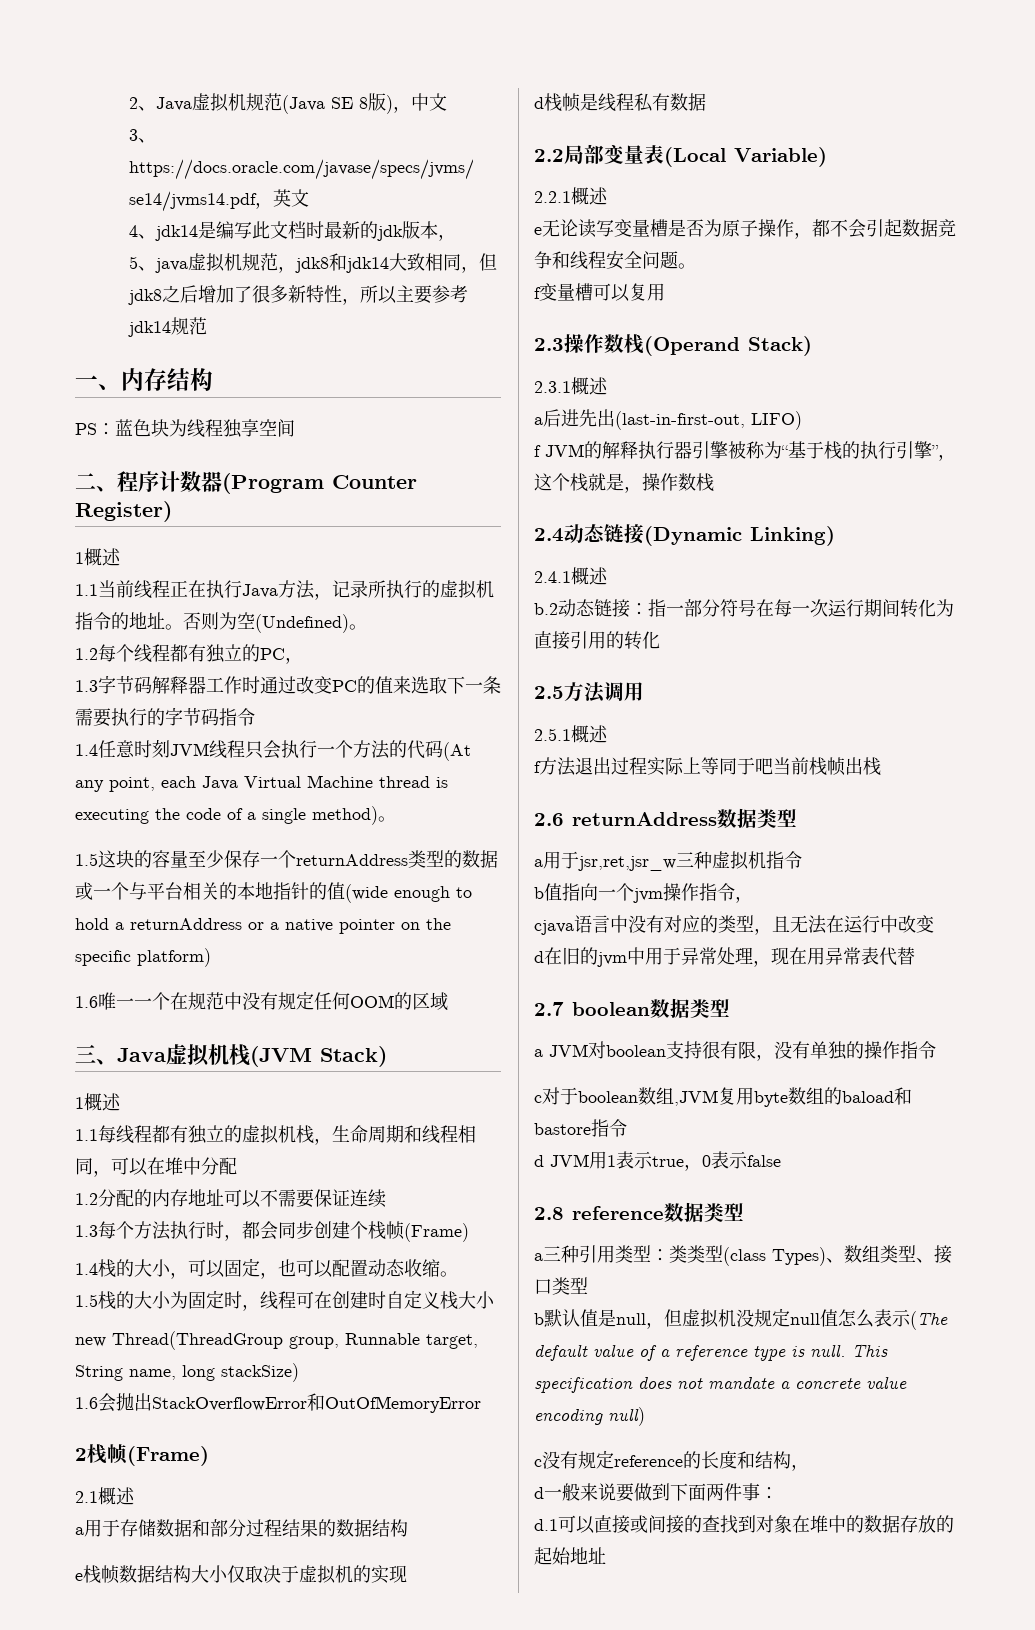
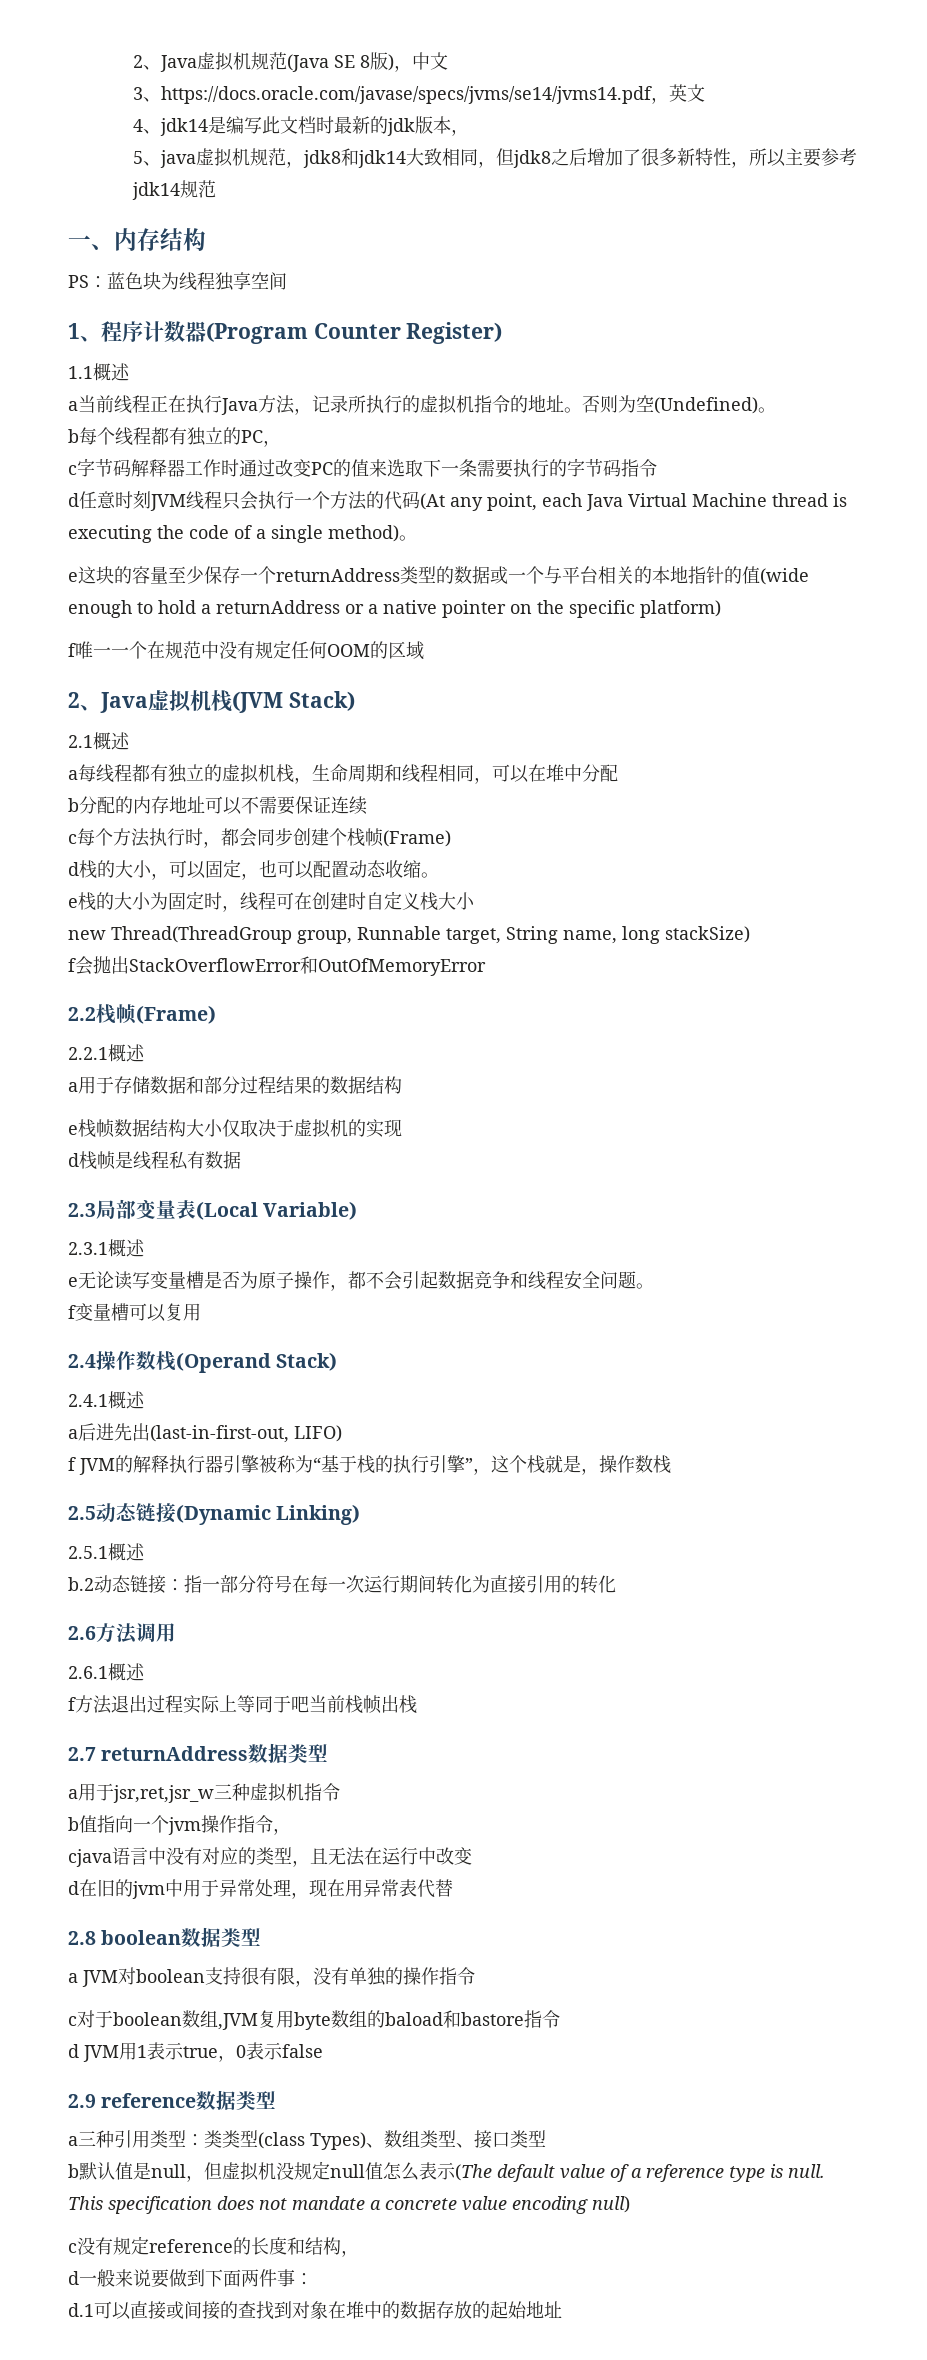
[75,473,96,489] 二 -> [68,323,80,339] 1
[75,548,121,566] [75,584,98,596] 1概述 // 1.1 -> [68,363,130,381] [68,401,78,411] 1.1概述 // a
[75,648,98,660] 1.2 -> [68,429,79,443] b
[75,680,98,692] 1.3 -> [68,465,77,475] c
[75,744,98,756] 1.4 -> [68,493,79,507] d
[75,853,98,866] 1.5 -> [68,572,78,582] e
[75,996,98,1008] 1.6 -> [68,643,76,657] f
[75,1044,96,1063] 三 -> [68,692,80,708] 2
[75,1093,121,1111] [75,1129,98,1141] 1概述 // 1.1 -> [68,732,130,750] [68,770,78,780] 2.1概述 // a
[75,1193,98,1205] 1.2 -> [68,798,79,812] b
[75,1225,98,1237] 1.3 -> [68,834,77,844] c
[75,1263,98,1275] 1.4 -> [68,862,79,876] d
[75,1294,98,1307] 1.5 -> [68,898,78,908] e
[75,1397,98,1409] 1.6 -> [68,958,76,972] f
[75,1444,209,1466] [75,1491,98,1503] 2栈帧(Frame) // 2.1 -> [68,1004,216,1024] [68,1047,108,1060] 2.2栈帧(Frame) // 2.2.1
[534,149,564,162] 2.2 -> [68,1203,96,1217] 2.3
[534,191,571,203] 2.2.1 -> [68,1242,108,1255] 2.3.1
[534,338,564,351] 2.3 -> [68,1354,96,1368] 2.4
[534,381,571,393] 2.3.1 -> [68,1394,108,1407] 2.4.1
[534,528,564,542] 2.4 -> [68,1506,96,1520] 2.5
[534,571,571,583] 2.4.1 -> [68,1546,108,1559] 2.5.1
[534,686,564,699] 2.5 -> [68,1626,96,1640] 2.6
[534,728,571,741] 2.5.1 -> [68,1666,108,1679] 2.6.1
[534,813,564,826] 2.6 -> [68,1747,96,1761] 2.7
[534,1002,564,1016] 2.7 -> [68,1931,96,1945] 2.8
[534,1207,564,1220] 2.8 -> [68,2094,96,2108] 2.9

